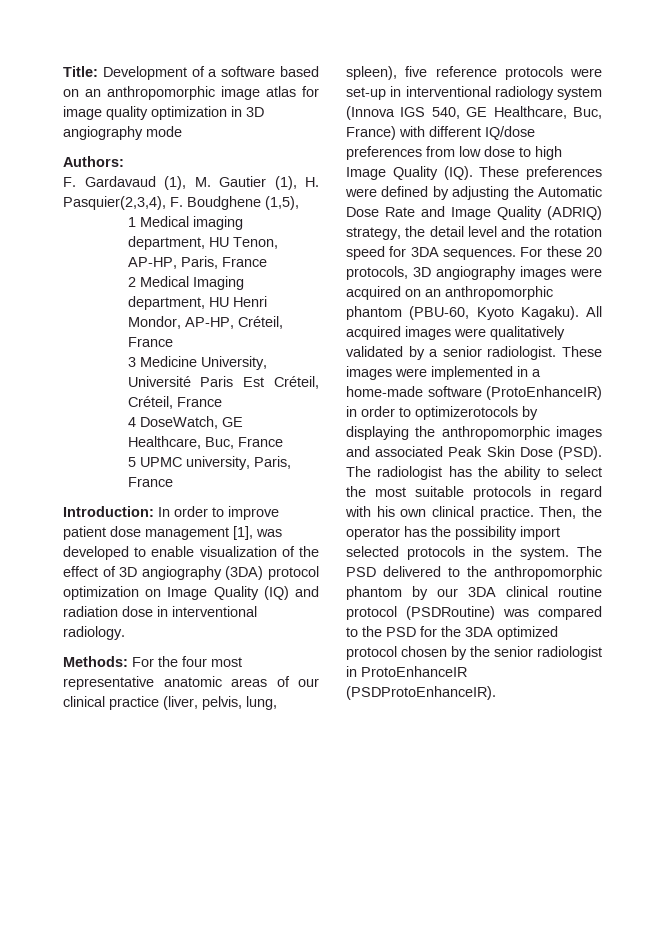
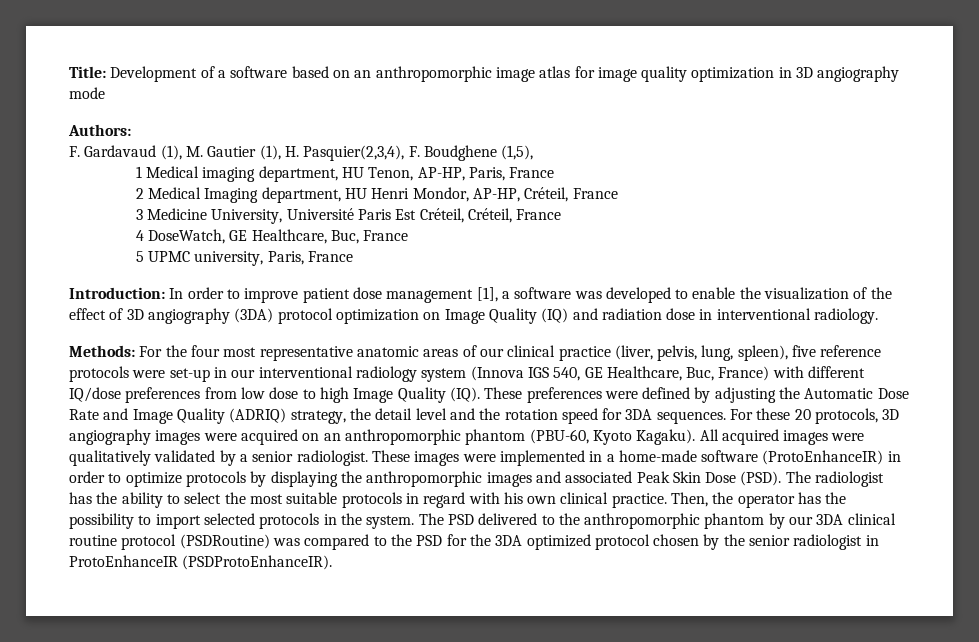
(253, 533) none -> [501,287,572,299] a software
(195, 551) none -> [739,287,761,299] the
(402, 91) none -> [231,369,256,378] our
[415,406,518,420] optimizerotocols -> [125,471,246,487] optimize protocols
(517, 533) none -> [138,515,152,525] to

